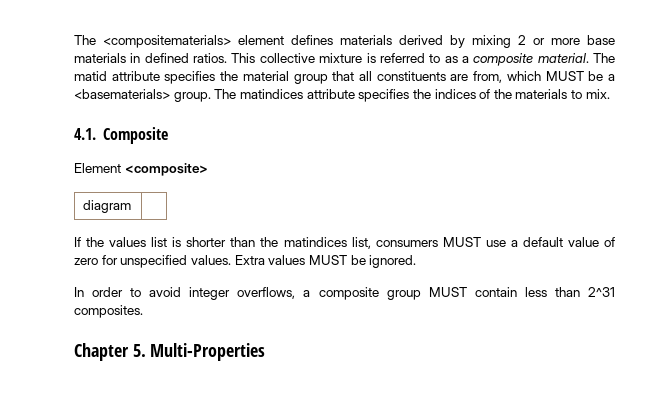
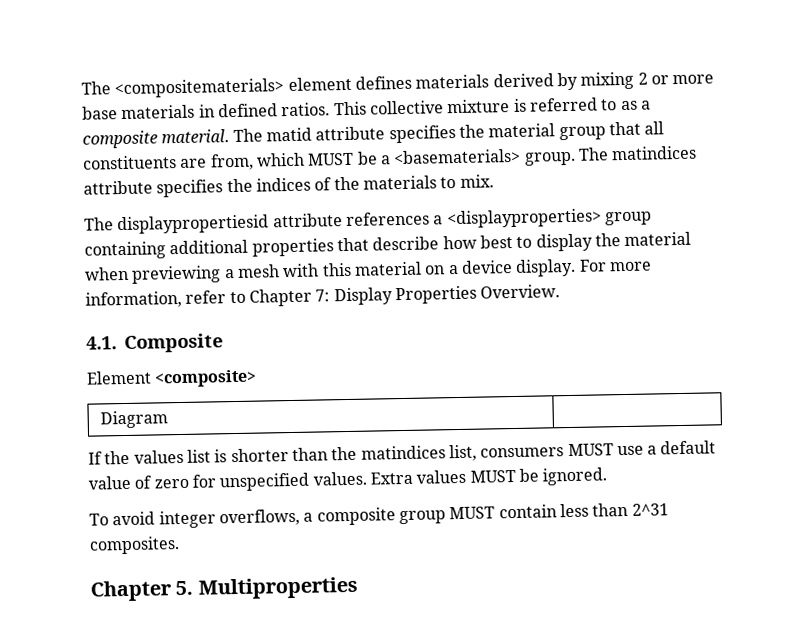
(610, 94) none -> [84,208,652,235] [84,231,692,260] [84,258,652,284] [85,284,561,309] // The displaypropertiesid attribute references a <displayproperties> group containing additional properties that describe how best to display the material when previewing a mesh with this material on a device display. For more information, refer to Chapter 7: Display Properties Overview.
[83,200,132,213] diagram -> [99,410,168,429] Diagram
[74,287,142,297] In order to -> [89,513,109,526] To
[150,343,266,361] Multi-Properties -> [197,576,358,600] Multiproperties

